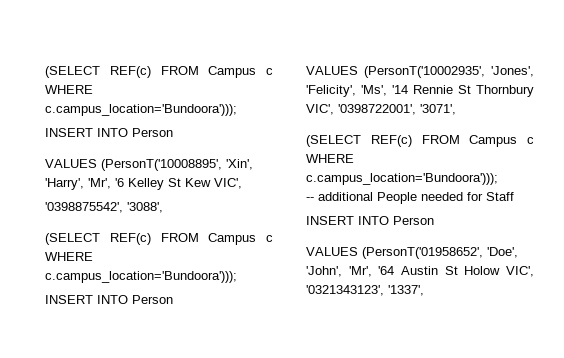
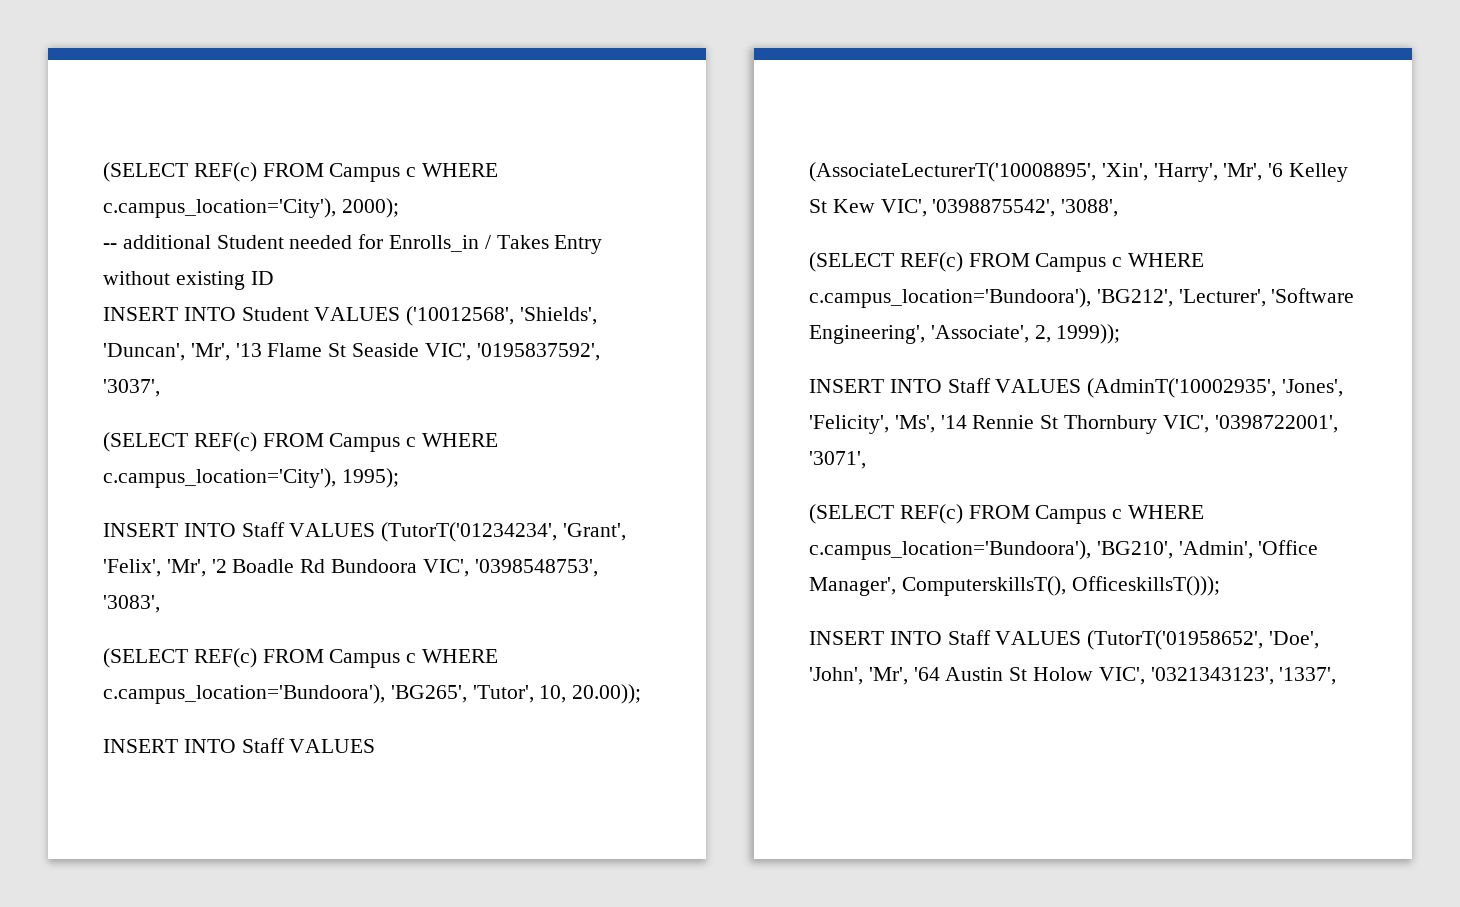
[45,66,273,78] [45,85,93,94] [45,104,237,116] [45,128,173,137] [45,159,222,171] (SELECT REF(c) FROM Campus c WHERE c.campus_location='Bundoora'))); // INSERT INTO Person // VALUES (PersonT('10008895', -> [103,162,499,182] [103,198,399,218] [103,234,603,254] [103,271,274,290] [103,306,598,326] [103,343,600,361] [103,379,160,397] [103,432,499,452] [103,468,399,488] [103,522,627,542] [103,559,598,577] [103,595,160,613] [103,648,499,668] [103,684,642,704] [103,738,376,753] [809,162,1096,182] (SELECT REF(c) FROM Campus c WHERE c.campus_location='City'), 2000); // -- additional Student needed for Enrolls_in / Takes Entry without existing ID // INSERT INTO Student VALUES ('10012568', 'Shields', 'Duncan', 'Mr', '13 Flame St Seaside VIC', '0195837592', '3037', // (SELECT REF(c) FROM Campus c WHERE c.campus_location='City'), 1995); // INSERT INTO Staff VALUES (TutorT('01234234', 'Grant', 'Felix', 'Mr', '2 Boadle Rd Bundoora VIC', '0398548753', '3083', // (SELECT REF(c) FROM Campus c WHERE c.campus_location='Bundoora'), 'BG265', 'Tutor', 10, 20.00)); // INSERT INTO Staff VALUES (AssociateLecturerT('10008895',
(242, 183) // -> (927, 208) none
[45,271,237,283] [45,295,173,304] [306,66,485,78] c.campus_location='Bundoora'))); // INSERT INTO Person // VALUES (PersonT('10002935', -> [809,288,1355,308] [809,324,1121,344] [809,378,1277,398] c.campus_location='Bundoora'), 'BG212', 'Lecturer', 'Software Engineering', 'Associate', 2, 1999)); // INSERT INTO Staff VALUES (AdminT('10002935',
[306,173,498,185] [306,192,514,204] [306,216,434,225] [306,247,483,259] c.campus_location='Bundoora'))); // -- additional People needed for Staff // INSERT INTO Person // VALUES (PersonT('01958652', -> [809,540,1319,560] [809,576,1220,596] [809,630,1264,650] c.campus_location='Bundoora'), 'BG210', 'Admin', 'Office Manager', ComputerskillsT(), OfficeskillsT())); // INSERT INTO Staff VALUES (TutorT('01958652',

